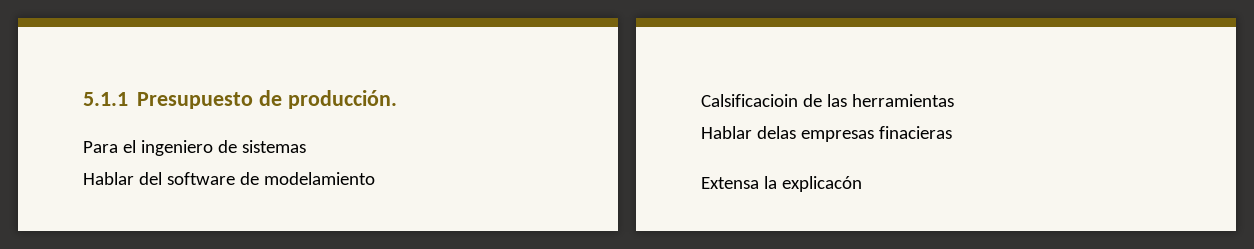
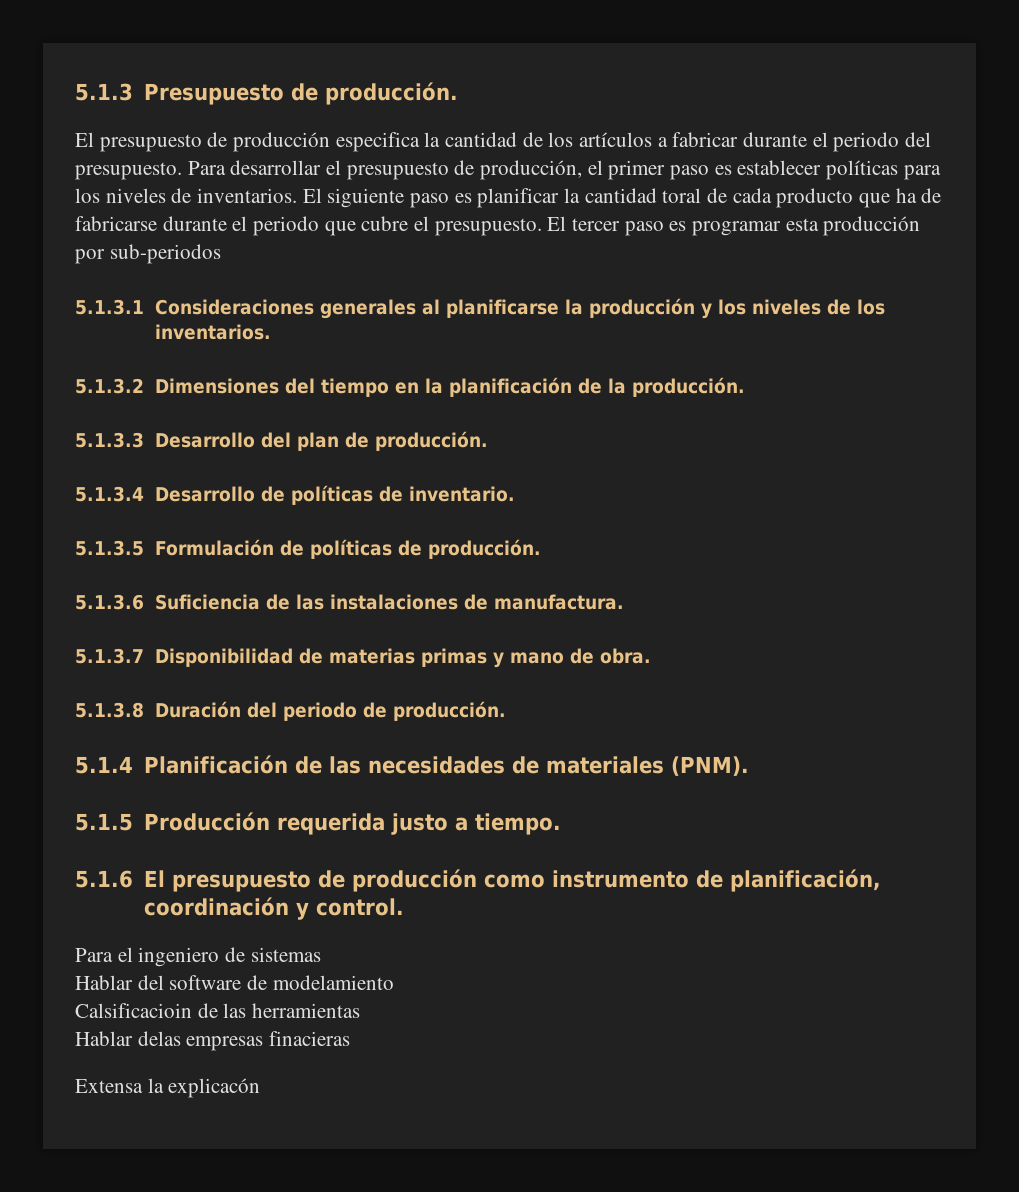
[83,92,128,106] 5.1.1 -> [75,83,133,101] 5.1.3
(397, 99) none -> [75,132,932,152] [75,160,941,180] [75,188,942,208] [75,216,921,236] [75,244,221,264] [75,298,885,319] [154,324,271,340] [75,377,745,397] [75,431,488,451] [75,485,515,505] [75,539,542,559] [75,594,624,610] [75,648,651,668] [75,701,506,721] [75,755,749,776] [75,812,561,835] [75,869,881,892] [143,897,404,920] // El presupuesto de producción especifica la cantidad de los artículos a fabricar durante el periodo del presupuesto. Para desarrollar el presupuesto de producción, el primer paso es establecer políticas para los niveles de inventarios. El siguiente paso es planificar la cantidad toral de cada producto que ha de fabricarse durante el periodo que cubre el presupuesto. El tercer paso es programar esta producción por sub-periodos // 5.1.3.1 Consideraciones generales al planificarse la producción y los niveles de los inventarios. // 5.1.3.2 Dimensiones del tiempo en la planificación de la producción. // 5.1.3.3 Desarrollo del plan de producción. // 5.1.3.4 Desarrollo de políticas de inventario. // 5.1.3.5 Formulación de políticas de producción. // 5.1.3.6 Suficiencia de las instalaciones de manufactura. // 5.1.3.7 Disponibilidad de materias primas y mano de obra. // 5.1.3.8 Duración del periodo de producción. // 5.1.4 Planificación de las necesidades de materiales (PNM). // 5.1.5 Producción requerida justo a tiempo. // 5.1.6 El presupuesto de producción como instrumento de planificación, coordinación y control.

